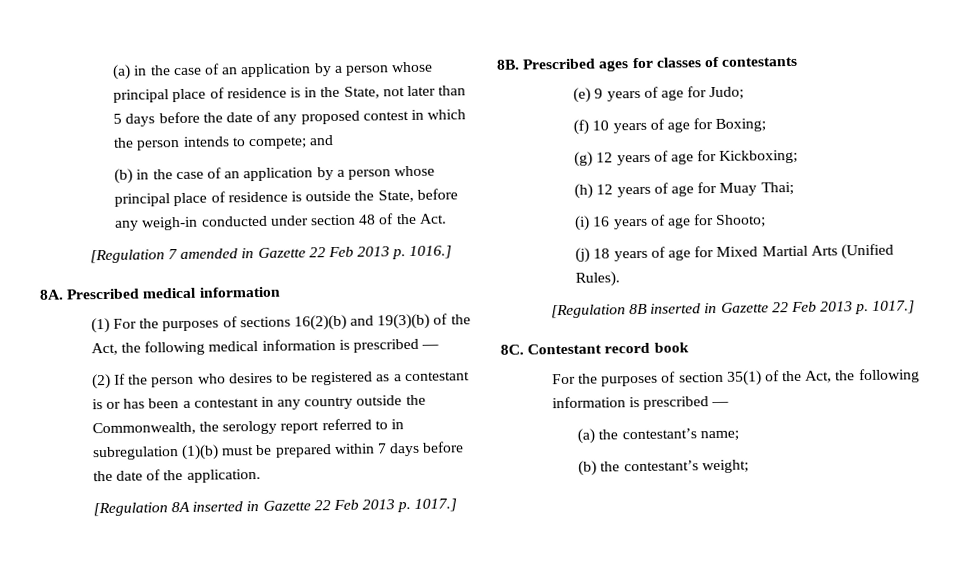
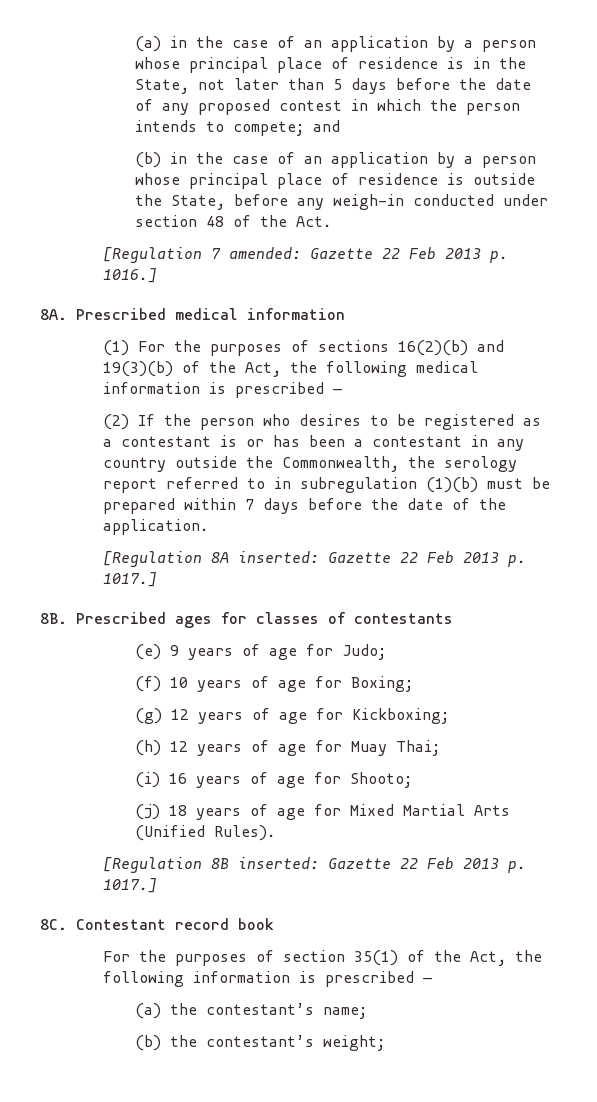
[180,248,255,260] amended in -> [229,247,302,259] amended:
[192,500,260,512] inserted in -> [238,551,320,563] inserted:
[650,302,718,314] inserted in -> [238,857,320,869] inserted:

